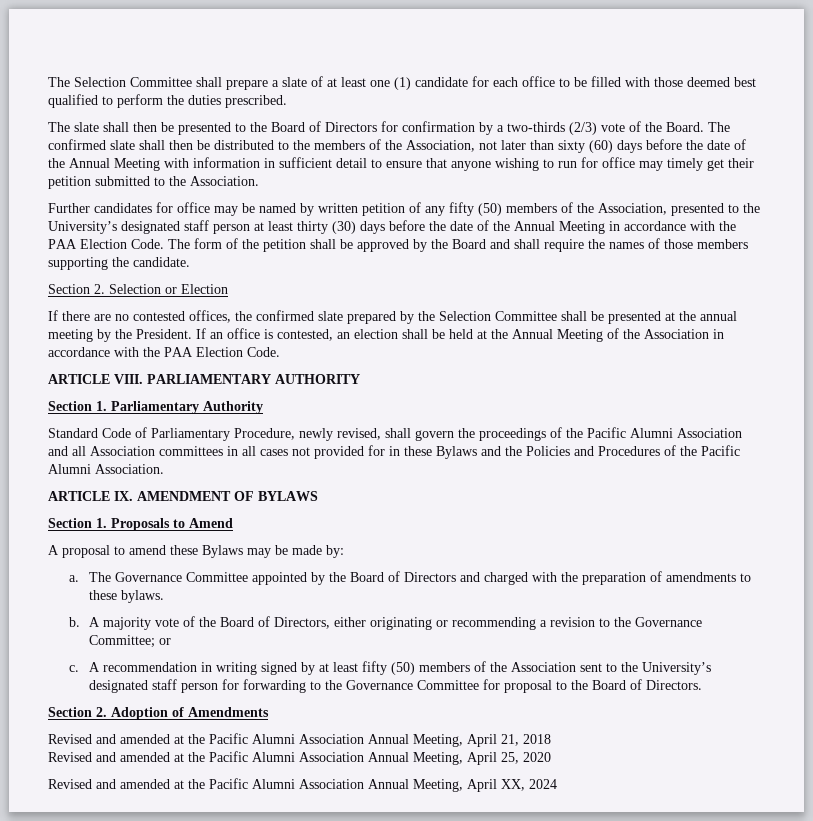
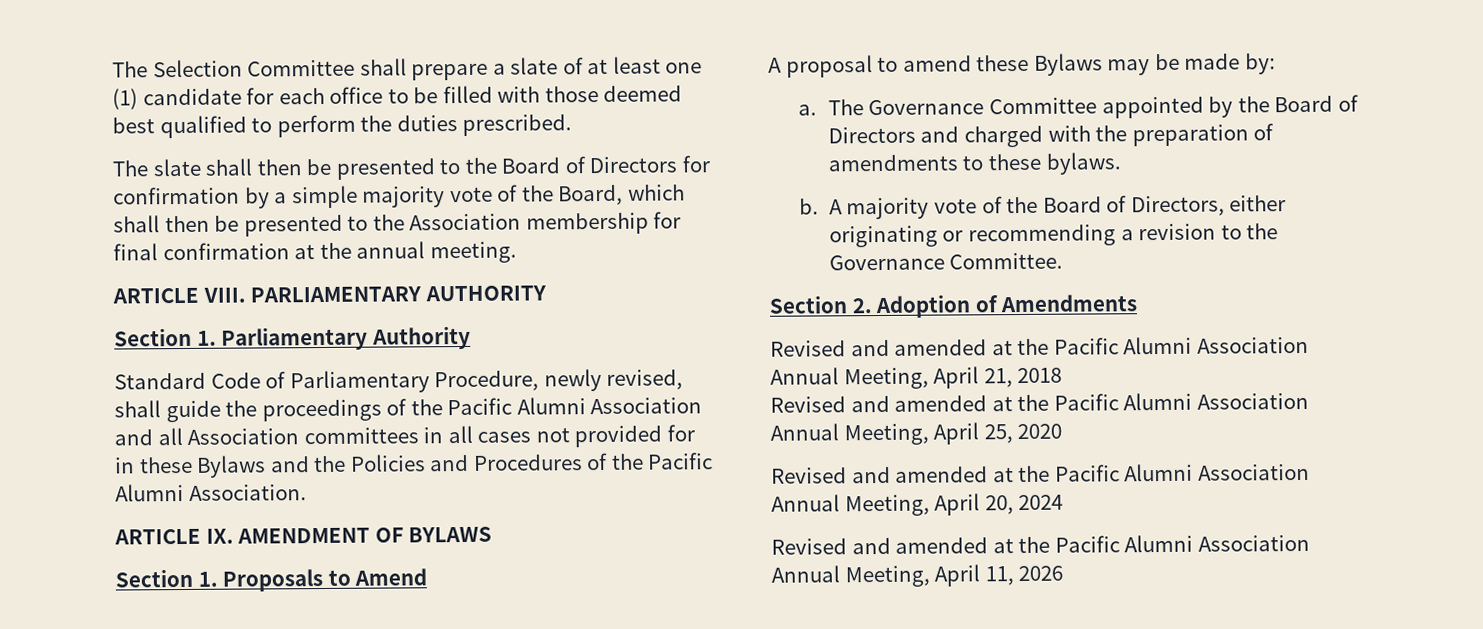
[507,121,730,135] [48,139,746,153] [48,157,754,171] [48,176,259,189] [48,202,760,216] [48,220,736,234] [48,238,748,252] [48,257,190,270] [48,284,228,294] [48,310,737,324] [48,328,724,342] [48,347,280,357] two-thirds (2/3) vote of the Board. The confirmed slate shall then be distributed to the members of the Association, not later than sixty (60) days before the date of the Annual Meeting with information in sufficient detail to ensure that anyone wishing to run for office may timely get their petition submitted to the Association. // Further candidates for office may be named by written petition of any fifty (50) members of the Association, presented to the University’s designated staff person at least thirty (30) days before the date of the Annual Meeting in accordance with the PAA Election Code. The form of the petition shall be approved by the Board and shall require the names of those members supporting the candidate. // Section 2. Selection or Election // If there are no contested offices, the confirmed slate prepared by the Selection Committee shall be presented at the annual meeting by the President. If an office is contested, an election shall be held at the Annual Meeting of the Association in accordance with the PAA Election Code. -> [291,184,685,209] [113,211,682,237] [113,241,517,264] simple majority vote of the Board, which shall then be presented to the Association membership for final confirmation at the annual meeting.
[415,430,454,441] govern -> [165,400,221,423] guide
[89,635,172,648] [68,661,712,675] [89,679,703,693] Committee; or // c. A recommendation in writing signed by at least fifty (50) members of the Association sent to the University’s designated staff person for forwarding to the Governance Committee for proposal to the Board of Directors. -> [949,252,1064,270] Committee.
[501,779,525,791] XX, -> [984,495,1014,515] 20,
(557, 784) none -> [771,534,1310,555] [771,564,1064,588] // Revised and amended at the Pacific Alumni Association Annual Meeting, April 11, 2026

